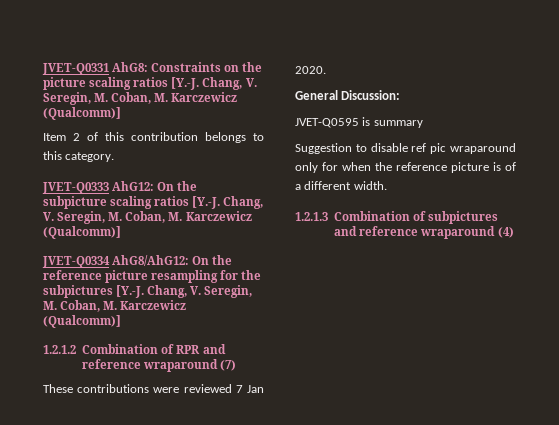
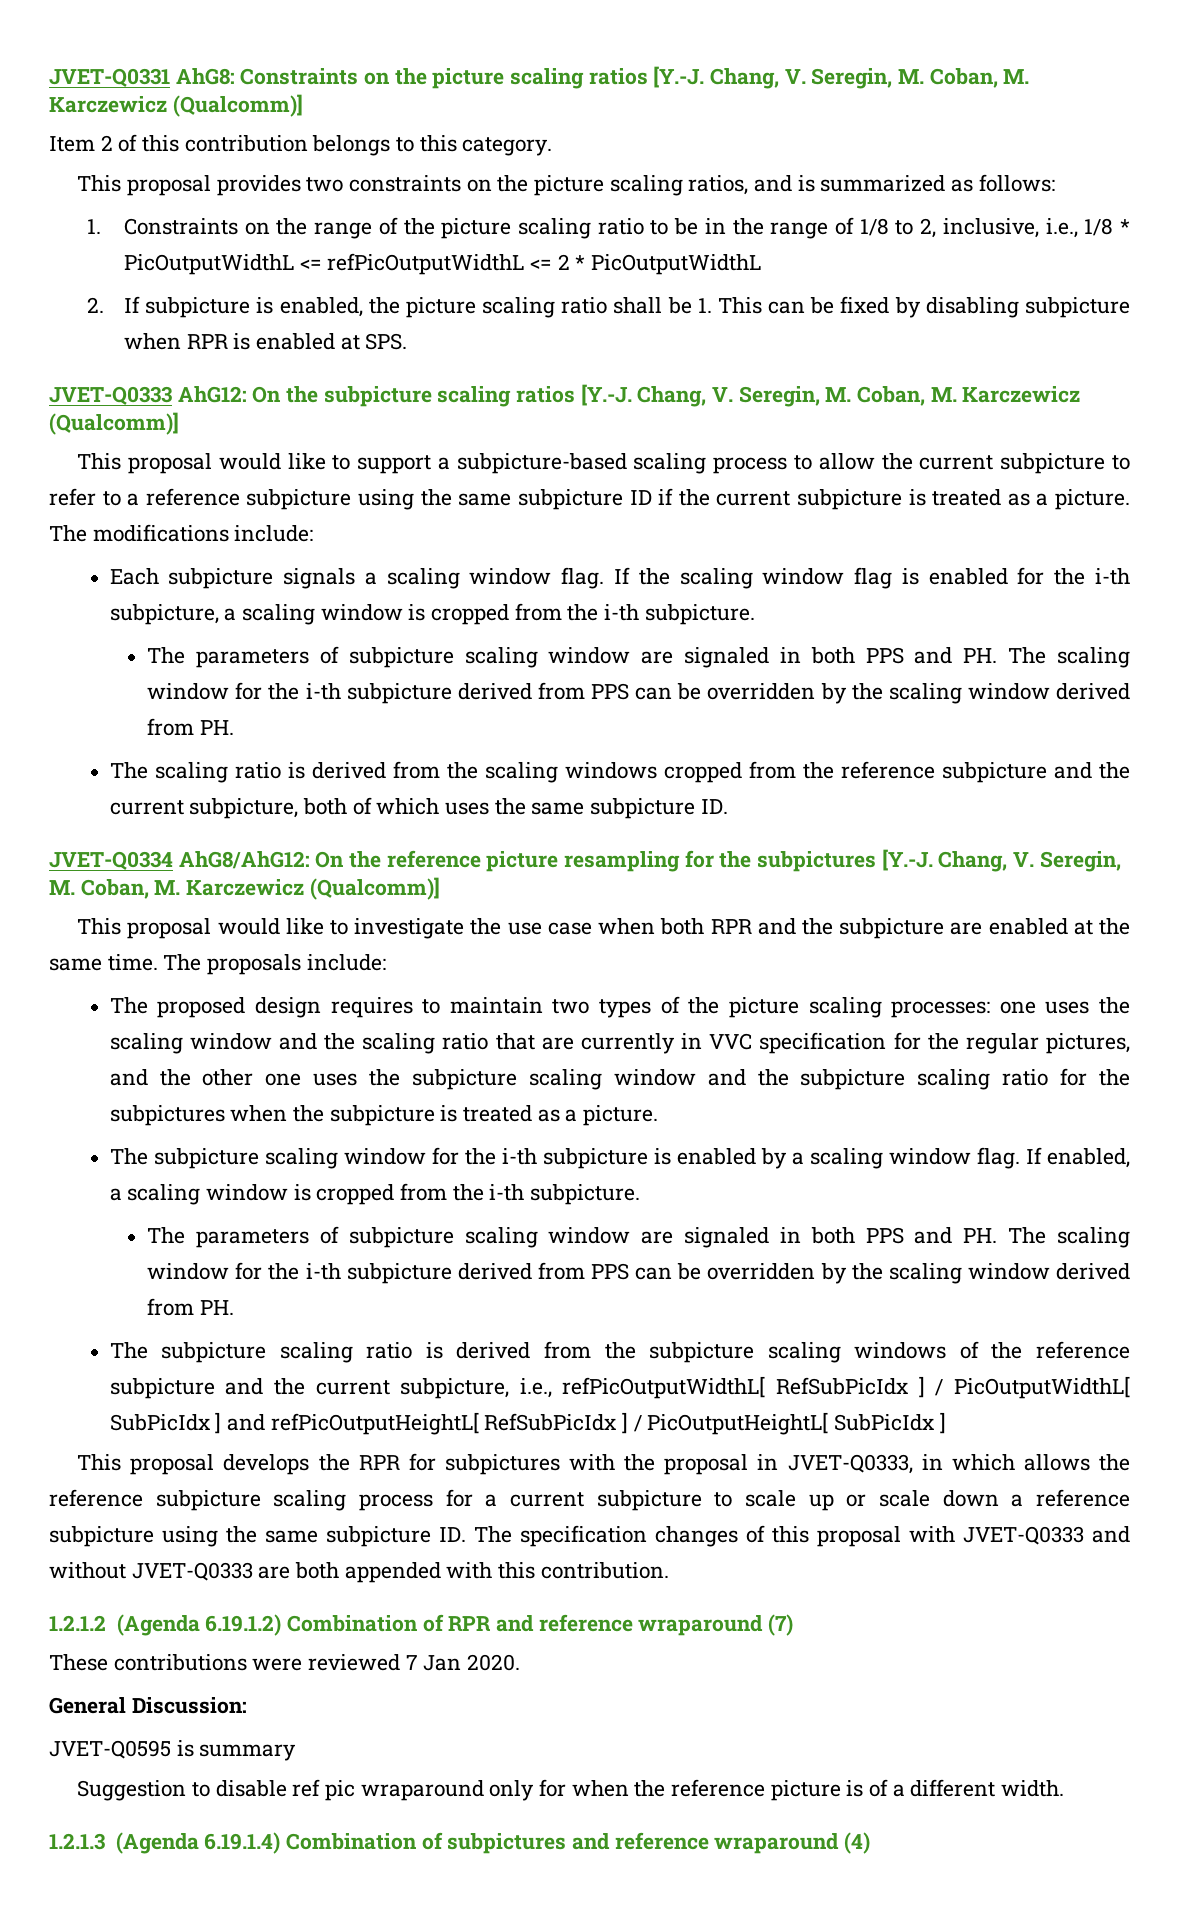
(115, 157) none -> [77,174,1055,196] [86,217,1130,239] [124,253,762,275] [86,296,1130,318] [124,333,408,350] // This proposal provides two constraints on the picture scaling ratios, and is summarized as follows: // 1. Constraints on the range of the picture scaling ratio to be in the range of 1/8 to 2, inclusive, i.e., 1/8 * PicOutputWidthL <= refPicOutputWidthL <= 2 * PicOutputWidthL // 2. If subpicture is enabled, the picture scaling ratio shall be 1. This can be fixed by disabling subpicture when RPR is enabled at SPS.
(121, 232) none -> [77,453,1131,474] [49,488,1130,510] [49,524,314,542] [109,567,1131,589] [109,603,755,625] [147,646,1130,668] [147,682,1130,704] [147,718,234,736] [109,761,1131,783] [109,797,728,819] // This proposal would like to support a subpicture-based scaling process to allow the current subpicture to refer to a reference subpicture using the same subpicture ID if the current subpicture is treated as a picture. The modifications include: // Each subpicture signals a scaling window flag. If the scaling window flag is enabled for the i-th subpicture, a scaling window is cropped from the i-th subpicture. // The parameters of subpicture scaling window are signaled in both PPS and PH. The scaling window for the i-th subpicture derived from PPS can be overridden by the scaling window derived from PH. // The scaling ratio is derived from the scaling windows cropped from the reference subpicture and the current subpicture, both of which uses the same subpicture ID.
(121, 321) none -> [77,918,1130,939] [49,954,386,975] [109,996,1131,1018] [109,1032,1131,1054] [109,1068,1130,1090] [109,1105,658,1126] [109,1147,1131,1169] [109,1183,640,1205] [147,1226,1130,1248] [147,1262,1130,1284] [147,1298,234,1316] [109,1341,1130,1363] [109,1376,1131,1399] [109,1412,946,1435] [77,1453,1130,1475] [49,1489,1130,1511] [49,1525,1130,1547] [49,1562,669,1583] // This proposal would like to investigate the use case when both RPR and the subpicture are enabled at the same time. The proposals include: // The proposed design requires to maintain two types of the picture scaling processes: one uses the scaling window and the scaling ratio that are currently in VVC specification for the regular pictures, and the other one uses the subpicture scaling window and the subpicture scaling ratio for the subpictures when the subpicture is treated as a picture. // The subpicture scaling window for the i-th subpicture is enabled by a scaling window flag. If enabled, a scaling window is cropped from the i-th subpicture. // The parameters of subpicture scaling window are signaled in both PPS and PH. The scaling window for the i-th subpicture derived from PPS can be overridden by the scaling window derived from PH. // The subpicture scaling ratio is derived from the subpicture scaling windows of the reference subpicture and the current subpicture, i.e., refPicOutputWidthL[ RefSubPicIdx ] / PicOutputWidthL[ SubPicIdx ] and refPicOutputHeightL[ RefSubPicIdx ] / PicOutputHeightL[ SubPicIdx ] // This proposal develops the RPR for subpictures with the proposal in JVET-Q0333, in which allows the reference subpicture scaling process for a current subpicture to scale up or scale down a reference subpicture using the same subpicture ID. The specification changes of this proposal with JVET-Q0333 and without JVET-Q0333 are both appended with this contribution.
(76, 349) none -> [116,1614,282,1636] (Agenda 6.19.1.2)
(328, 216) none -> [115,1832,281,1854] (Agenda 6.19.1.4)

